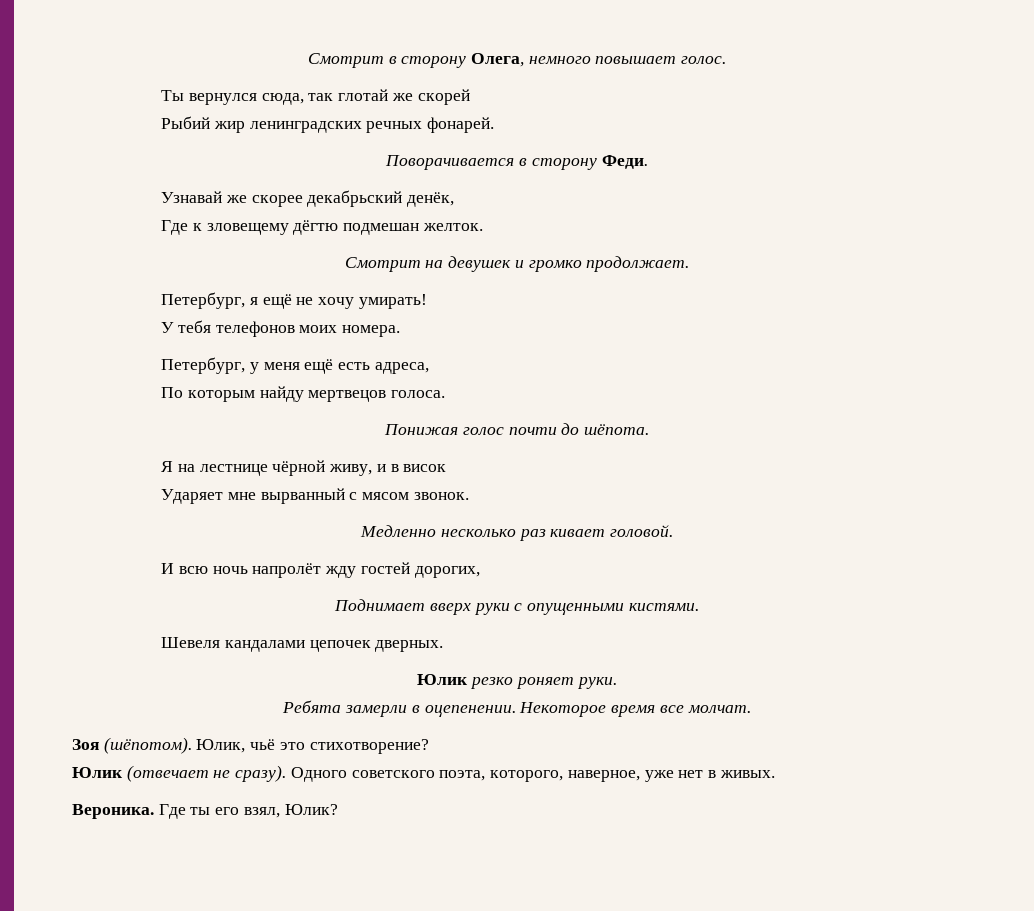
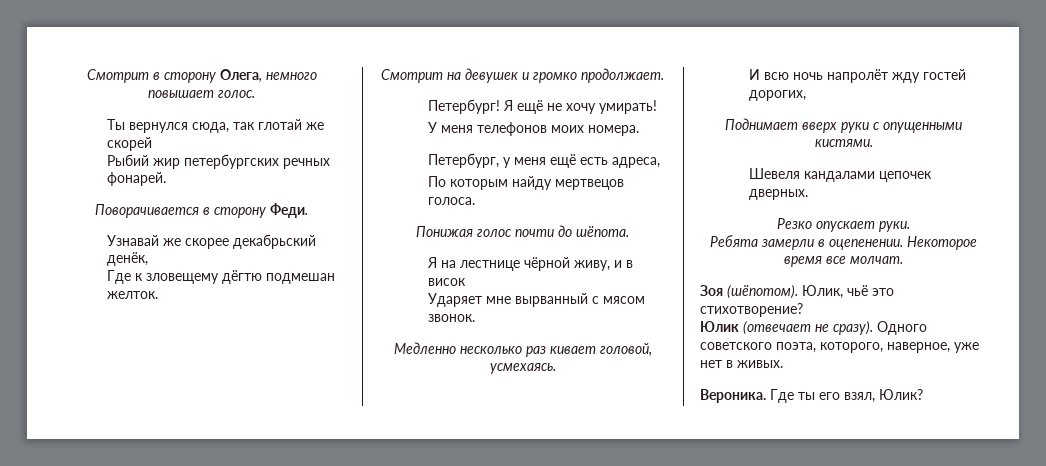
[249,121,362,133] ленинградских -> [184,154,280,169] петербургских
[161,292,258,309] Петербург, я -> [428,99,514,114] Петербург! Я
[177,320,211,333] тебя -> [441,125,474,133] меня
[609,525,673,537] головой. -> [599,343,652,357] [489,363,556,374] головой, усмехаясь.
[417,674,574,689] Юлик резко роняет -> [777,218,875,232] Резко опускает

